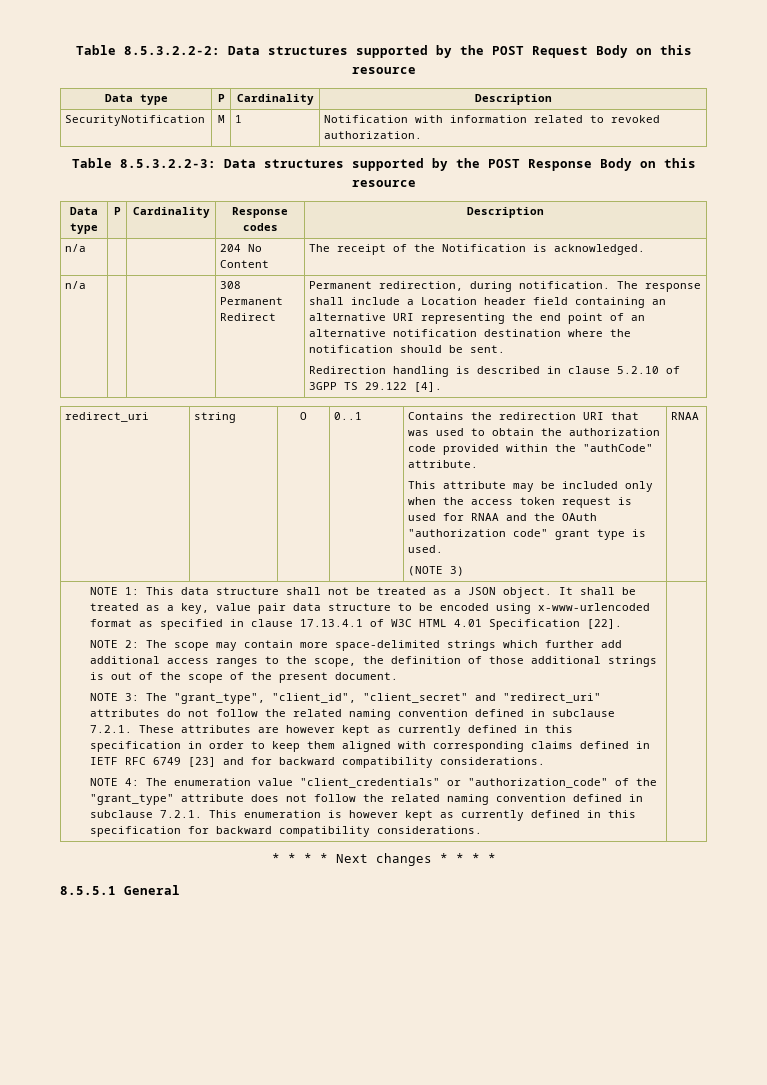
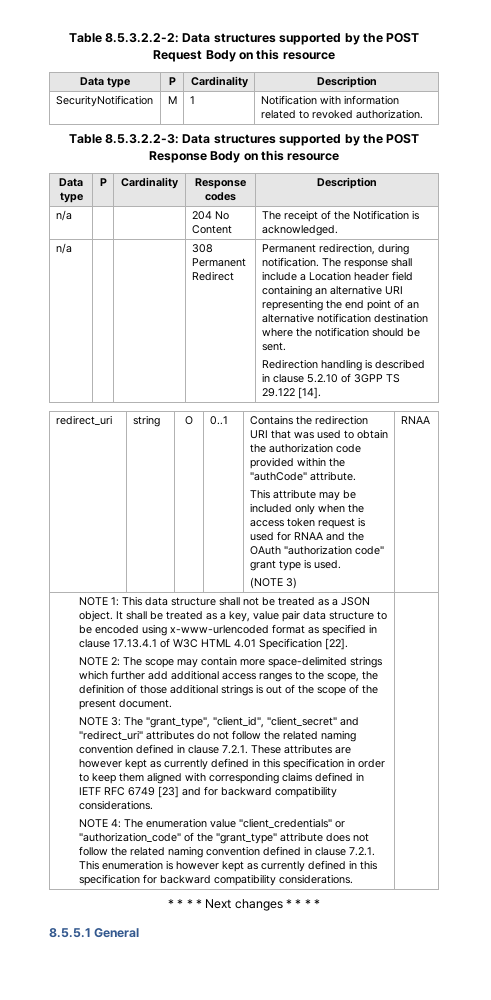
[414,382,443,392] [4]. -> [297,387,321,399] [14].
[551,709,615,717] subclause -> [188,745,220,754] clause
[89,810,153,818] subclause -> [315,847,347,856] clause

